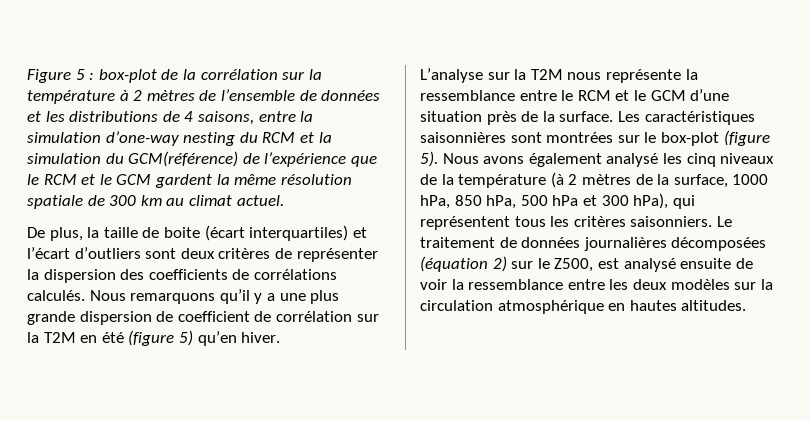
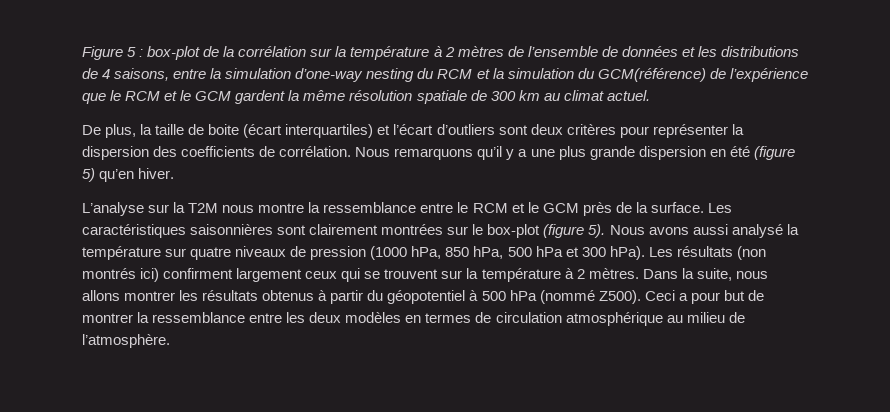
[274,248,292,259] de -> [619,126,649,138] pour
[253,269,337,280] [27,290,85,301] corrélations calculés. -> [279,146,352,157] corrélation.
[156,311,379,322] [27,332,76,343] de coefficient de corrélation sur la T2M -> (706, 153) none
[605,69,681,83] représente -> [258,203,305,213] montre
[690,89,730,101] [420,111,482,122] d’une situation -> (579, 208) none
(542, 137) none -> [309,224,379,235] clairement
[528,153,775,167] [420,172,769,188] également analysé les cinq niveaux de la température (à 2 mètres de la surface, 1000 -> [692,224,799,238] [82,246,408,260] aussi analysé la température sur quatre niveaux de pression (1000
[633,193,695,209] [420,216,732,230] [420,237,767,251] [420,256,753,272] [420,279,447,290] hPa), qui représentent tous les critères saisonniers. Le traitement de données journalières décomposées (équation 2) sur le Z500, est analysé ensuite de voir -> [609,246,766,260] [82,268,768,282] [82,290,764,304] [82,313,133,323] hPa). Les résultats (non montrés ici) confirment largement ceux qui se trouvent sur la température à 2 mètres. Dans la suite, nous allons montrer les résultats obtenus à partir du géopotentiel à 500 hPa (nommé Z500). Ceci a pour but de montrer
[734,279,773,290] [420,300,747,314] sur la circulation atmosphérique en hautes altitudes. -> [405,312,745,326] [82,334,170,348] en termes de circulation atmosphérique au milieu de l’atmosphère.

